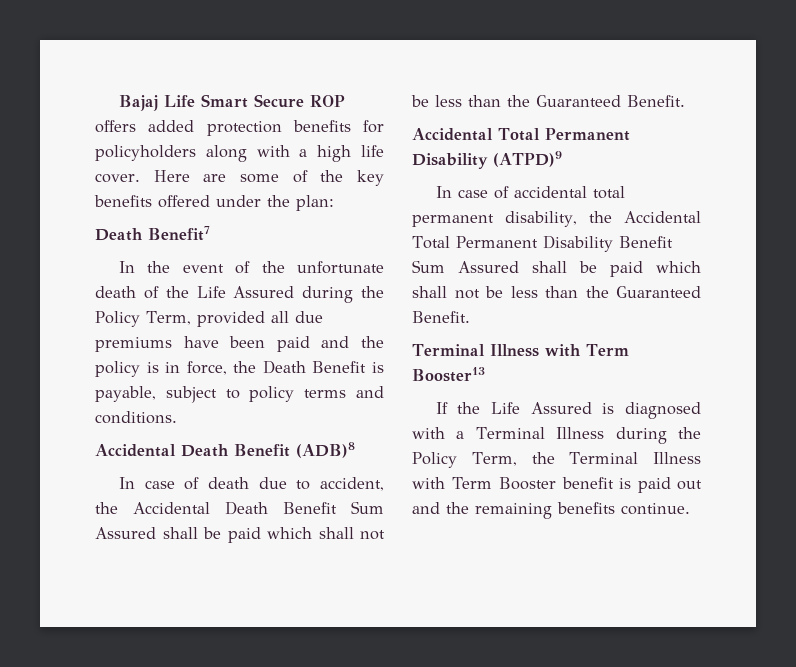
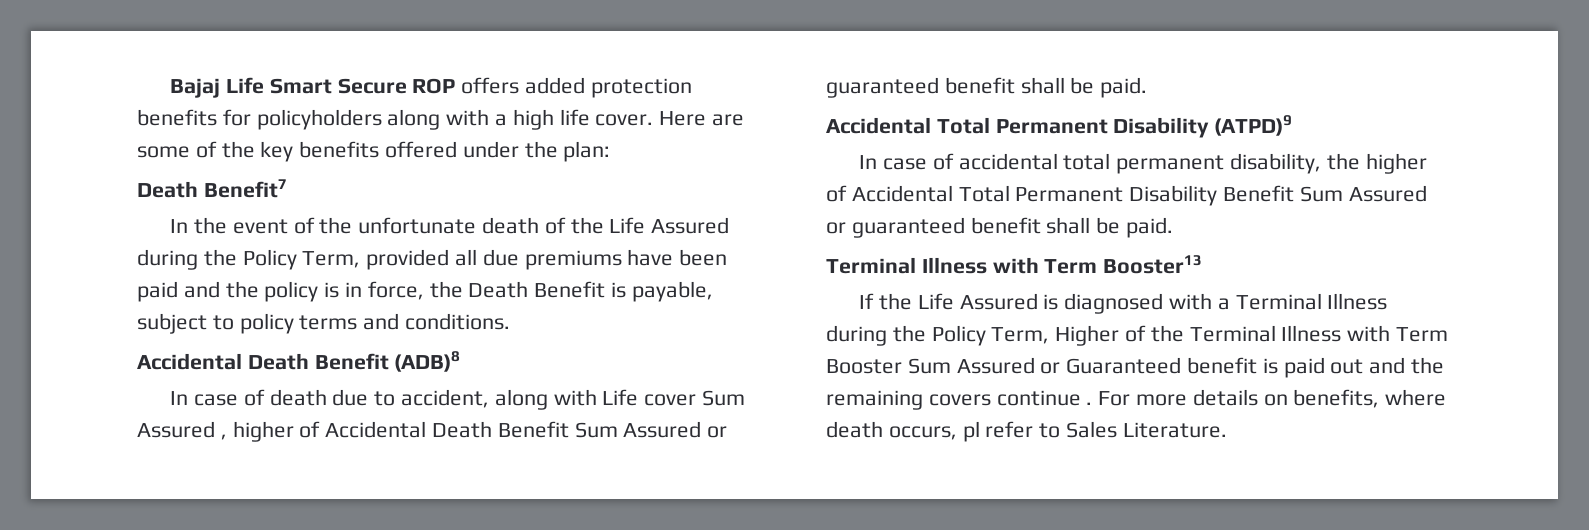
[95,502,118,514] the -> [494,389,746,410] [137,421,321,442] along with Life cover Sum Assured , higher of
[162,527,385,543] [411,95,685,107] shall be paid which shall not be less than the Guaranteed Benefit. -> [707,426,728,438] [826,77,1148,98] or guaranteed benefit shall be paid.
(612, 217) none -> [1365,153,1427,174] [826,185,847,202] higher of
[532,261,701,277] [412,286,701,299] [412,311,470,323] shall be paid which shall not be less than the Guaranteed Benefit. -> [826,217,1174,238] or guaranteed benefit shall be paid.
(517, 459) none -> [1055,325,1147,346] Higher of
(556, 483) none -> [907,357,1182,374] Sum Assured or Guaranteed
[557,502,690,515] benefits continue. -> [928,389,1447,408] [826,421,1227,442] covers continue . For more details on benefits, where death occurs, pl refer to Sales Literature.

